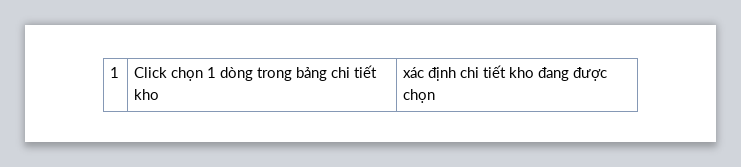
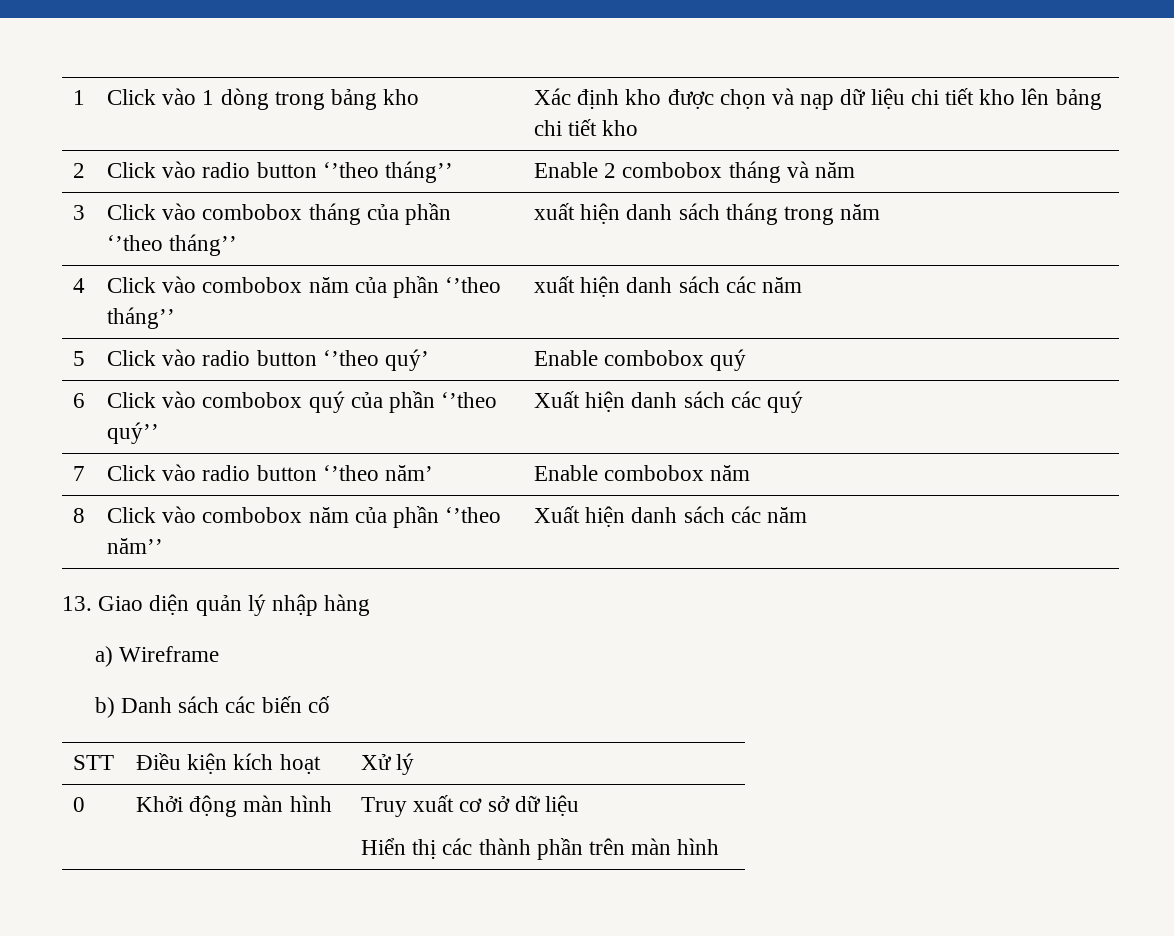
[171,67,204,81] chọn -> [162,88,197,105] vào
[331,65,378,78] [134,89,160,100] [403,65,608,81] [403,89,436,103] chi tiết kho | xác định chi tiết kho đang được chọn -> [383,89,420,105] [533,88,1102,110] [533,119,639,136] [72,163,85,178] [106,161,454,183] [533,161,856,183] [72,205,85,220] [106,203,452,225] [106,234,238,256] [533,203,881,225] [72,278,85,293] [106,276,502,298] [106,307,175,329] [533,276,803,297] [72,351,85,366] [106,349,430,371] [533,349,747,371] [72,393,85,408] [106,391,498,413] [106,422,159,444] [533,391,804,413] [72,466,85,481] [106,464,434,481] [533,465,751,481] [72,508,85,523] [106,506,502,528] [106,538,163,554] [533,506,808,527] [62,594,371,616] [94,646,219,667] [94,696,330,718] [72,755,114,770] [135,753,321,774] [360,753,415,775] [72,797,85,812] [135,795,332,817] [360,795,580,817] [360,838,720,860] kho | Xác định kho được chọn và nạp dữ liệu chi tiết kho lên bảng chi tiết kho // 2 | Click vào radio button ‘’theo tháng’’ | Enable 2 combobox tháng và năm // 3 | Click vào combobox tháng của phần ‘’theo tháng’’ | xuất hiện danh sách tháng trong năm // 4 | Click vào combobox năm của phần ‘’theo tháng’’ | xuất hiện danh sách các năm // 5 | Click vào radio button ‘’theo quý’ | Enable combobox quý // 6 | Click vào combobox quý của phần ‘’theo quý’’ | Xuất hiện danh sách các quý // 7 | Click vào radio button ‘’theo năm’ | Enable combobox năm // 8 | Click vào combobox năm của phần ‘’theo năm’’ | Xuất hiện danh sách các năm // 13. Giao diện quản lý nhập hàng // a) Wireframe // b) Danh sách các biến cố // STT | Điều kiện kích hoạt | Xử lý // 0 | Khởi động màn hình | Truy xuất cơ sở dữ liệu // Hiển thị các thành phần trên màn hình

